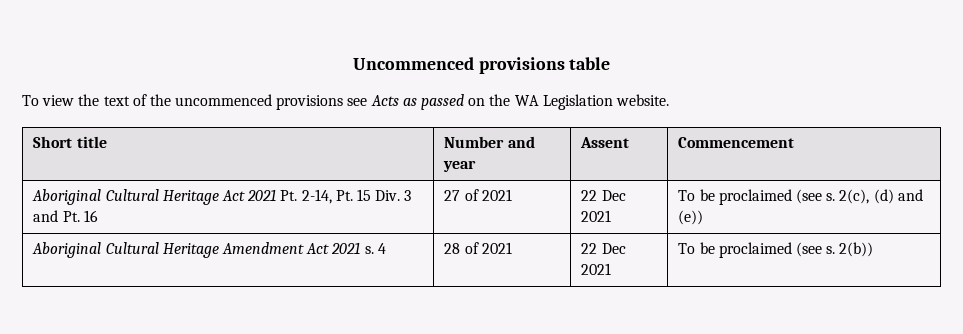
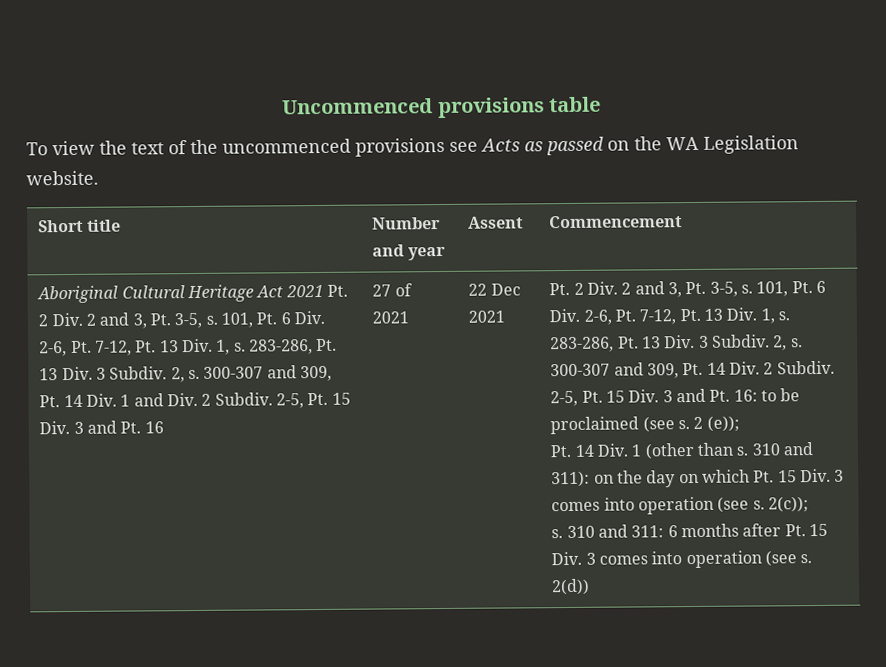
[301,189,332,204] 2-14, -> [38,310,325,329] [39,338,338,357] [39,365,333,383] [39,392,305,409] 2 Div. 2 and 3, Pt. 3-5, s. 101, Pt. 6 Div. 2-6, Pt. 7-12, Pt. 13 Div. 1, s. 283-286, Pt. 13 Div. 3 Subdiv. 2, s. 300-307 and 309, Pt. 14 Div. 1 and Div. 2 Subdiv. 2-5,
[678,189,923,205] [678,210,704,225] [32,242,386,258] [444,242,512,254] [581,243,626,254] [581,263,612,275] [678,242,874,258] To be proclaimed (see s. 2(c), (d) and (e)) // Aboriginal Cultural Heritage Amendment Act 2021 s. 4 | 28 of 2021 | 22 Dec 2021 | To be proclaimed (see s. 2(b)) -> [549,280,826,298] [549,307,791,325] [550,334,803,353] [550,360,835,379] [550,388,801,407] [550,415,740,435] [550,442,814,460] [551,468,845,488] [551,496,810,515] [551,523,829,539] [551,550,813,569] [551,578,591,596] Pt. 2 Div. 2 and 3, Pt. 3-5, s. 101, Pt. 6 Div. 2-6, Pt. 7-12, Pt. 13 Div. 1, s. 283-286, Pt. 13 Div. 3 Subdiv. 2, s. 300-307 and 309, Pt. 14 Div. 2 Subdiv. 2-5, Pt. 15 Div. 3 and Pt. 16: to be proclaimed (see s. 2 (e)); // Pt. 14 Div. 1 (other than s. 310 and 311): on the day on which Pt. 15 Div. 3 comes into operation (see s. 2(c)); // s. 310 and 311: 6 months after Pt. 15 Div. 3 comes into operation (see s. 2(d))

